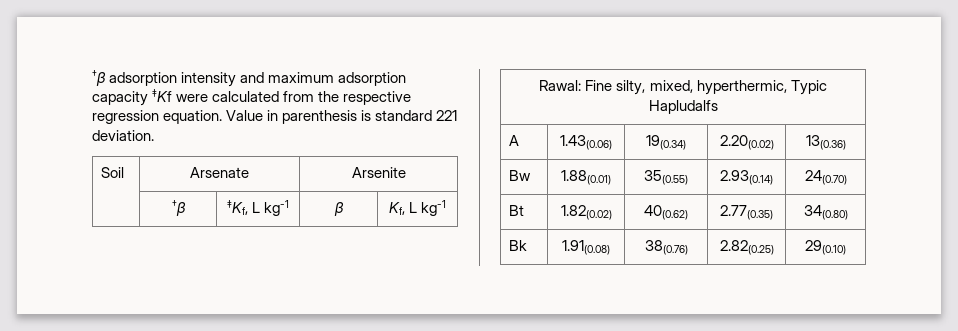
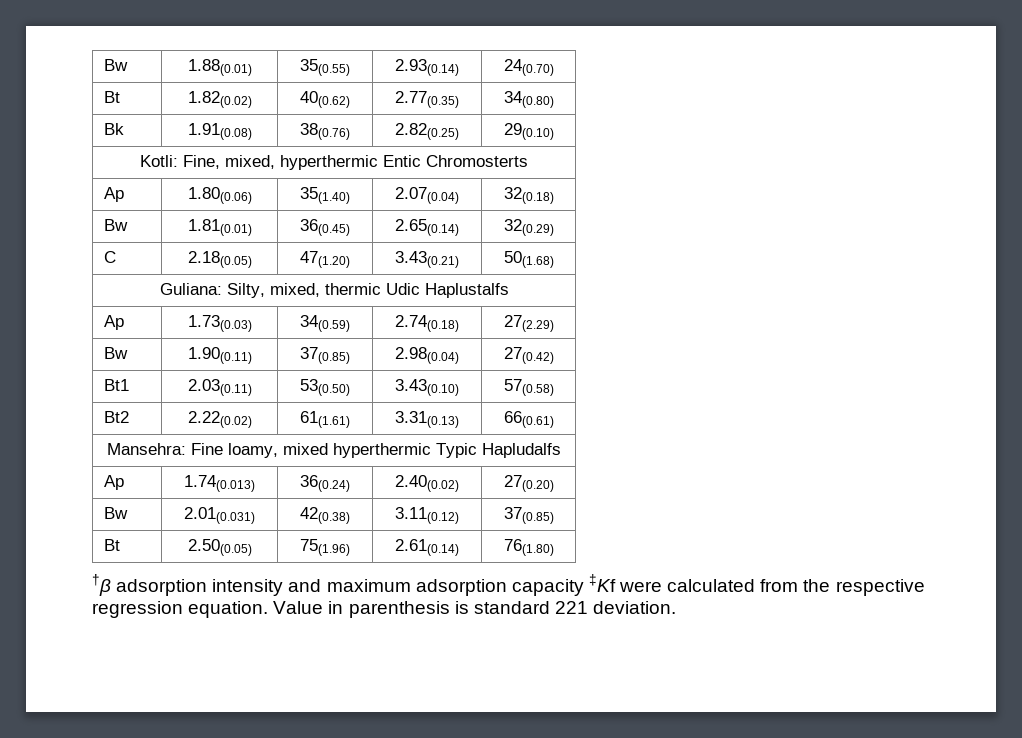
[92,70,407,87] [92,89,412,106] [92,110,458,124] [92,130,154,141] [101,167,125,178] [190,167,249,178] [351,167,406,178] [171,200,186,216] [226,200,290,216] [333,202,344,216] [388,200,447,216] [539,80,827,95] [648,100,718,114] [509,135,520,146] [560,135,612,150] [646,135,686,150] [719,135,774,150] [805,135,846,150] †β adsorption intensity and maximum adsorption capacity ‡Kf were calculated from the respective regression equation. Value in parenthesis is standard 221 deviation. // Soil | Arsenate | Arsenite // | †β | ‡Kf, L kg-1 | β | Kf, L kg-1 // Rawal: Fine silty, mixed, hyperthermic, Typic Hapludalfs // A | 1.43(0.06) | 19(0.34) | 2.20(0.02) | 13(0.36) // -> (103, 65) none
(846, 247) none -> [140,155,528,170] [103,187,124,202] [187,187,252,204] [300,187,350,204] [395,187,459,204] [503,187,554,204] [103,219,128,231] [187,219,252,236] [300,219,350,236] [395,219,459,236] [503,219,554,236] [103,251,116,263] [187,251,252,268] [300,251,350,268] [395,251,459,268] [503,251,554,268] [159,283,509,298] [103,315,124,330] [187,315,252,332] [300,315,350,332] [395,315,459,332] [503,315,554,332] [103,347,128,359] [187,347,252,364] [300,347,350,364] [395,347,459,364] [503,347,554,364] [103,379,129,391] [187,379,252,396] [300,379,350,396] [395,379,459,396] [503,379,554,396] [103,411,129,423] [187,411,252,428] [300,411,350,428] [395,411,459,428] [503,411,554,428] [106,443,561,458] [103,475,124,490] [184,475,255,492] [300,475,350,492] [395,475,459,492] [503,475,554,492] [103,507,128,519] [184,507,255,524] [300,507,350,524] [395,507,459,524] [503,507,554,524] [103,539,120,551] [187,539,252,556] [300,539,350,556] [395,539,459,556] [503,539,554,556] [92,574,925,596] [92,601,677,618] // Kotli: Fine, mixed, hyperthermic Entic Chromosterts // Ap | 1.80(0.06) | 35(1.40) | 2.07(0.04) | 32(0.18) // Bw | 1.81(0.01) | 36(0.45) | 2.65(0.14) | 32(0.29) // C | 2.18(0.05) | 47(1.20) | 3.43(0.21) | 50(1.68) // Guliana: Silty, mixed, thermic Udic Haplustalfs // Ap | 1.73(0.03) | 34(0.59) | 2.74(0.18) | 27(2.29) // Bw | 1.90(0.11) | 37(0.85) | 2.98(0.04) | 27(0.42) // Bt1 | 2.03(0.11) | 53(0.50) | 3.43(0.10) | 57(0.58) // Bt2 | 2.22(0.02) | 61(1.61) | 3.31(0.13) | 66(0.61) // Mansehra: Fine loamy, mixed hyperthermic Typic Hapludalfs // Ap | 1.74(0.013) | 36(0.24) | 2.40(0.02) | 27(0.20) // Bw | 2.01(0.031) | 42(0.38) | 3.11(0.12) | 37(0.85) // Bt | 2.50(0.05) | 75(1.96) | 2.61(0.14) | 76(1.80) // †β adsorption intensity and maximum adsorption capacity ‡Kf were calculated from the respective regression equation. Value in parenthesis is standard 221 deviation.

